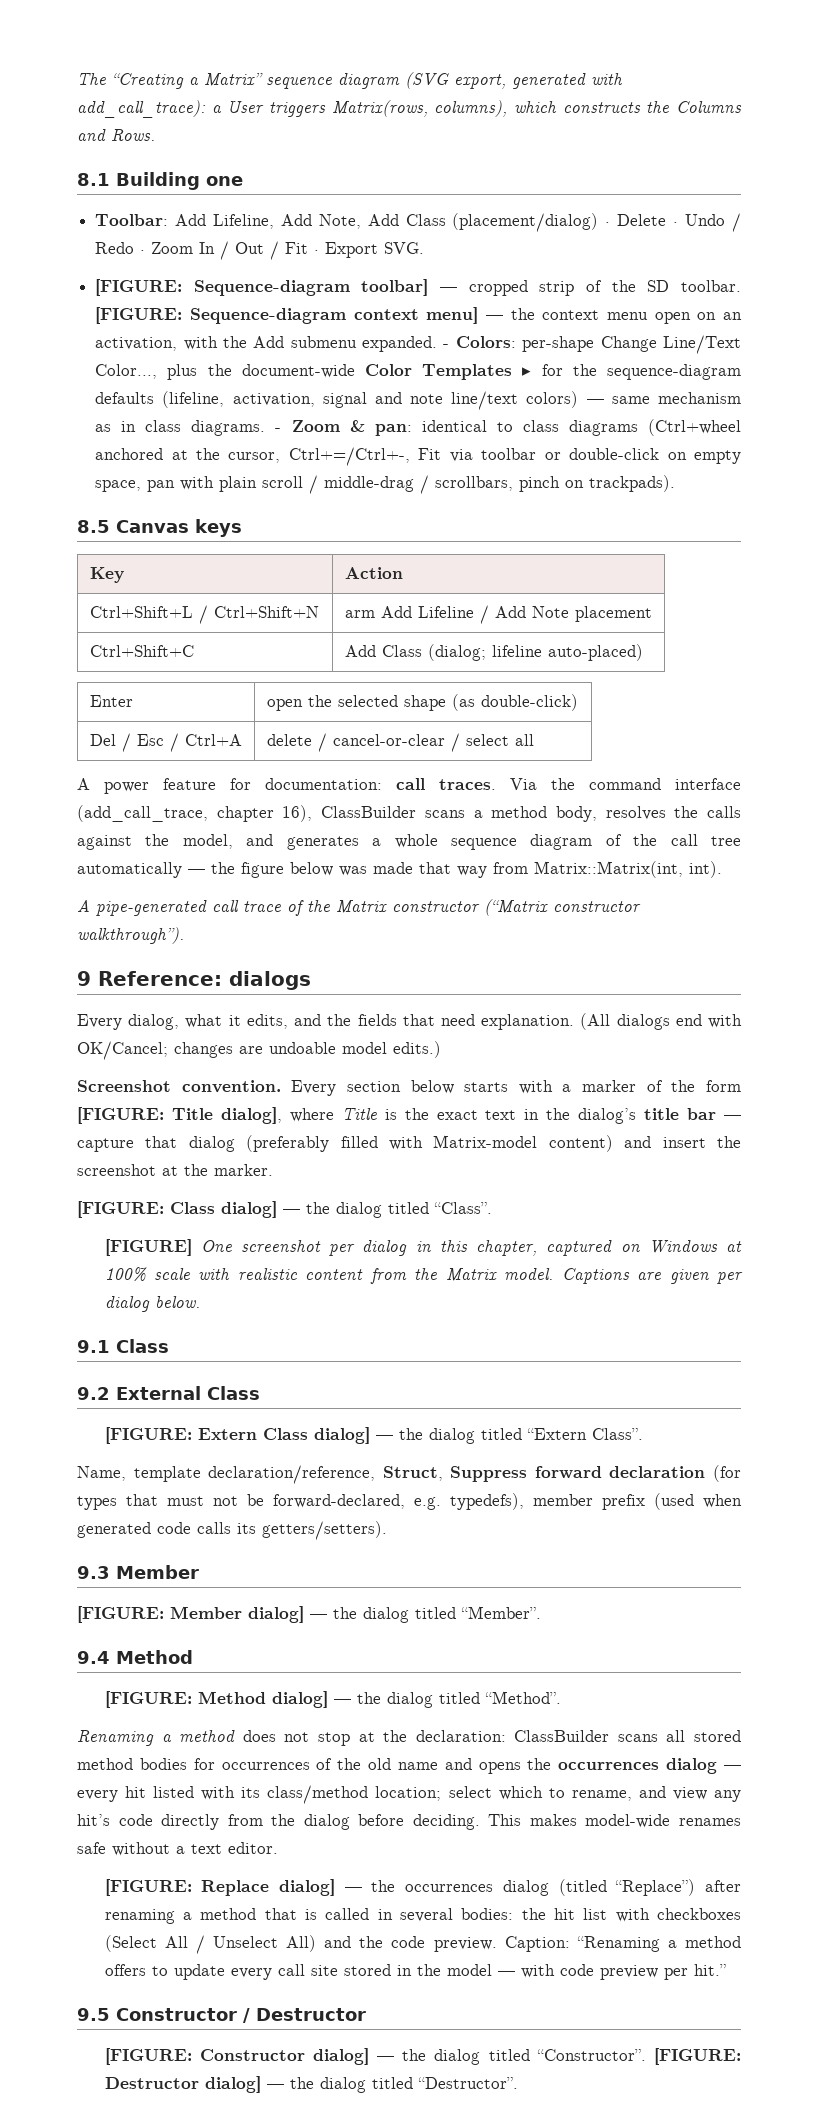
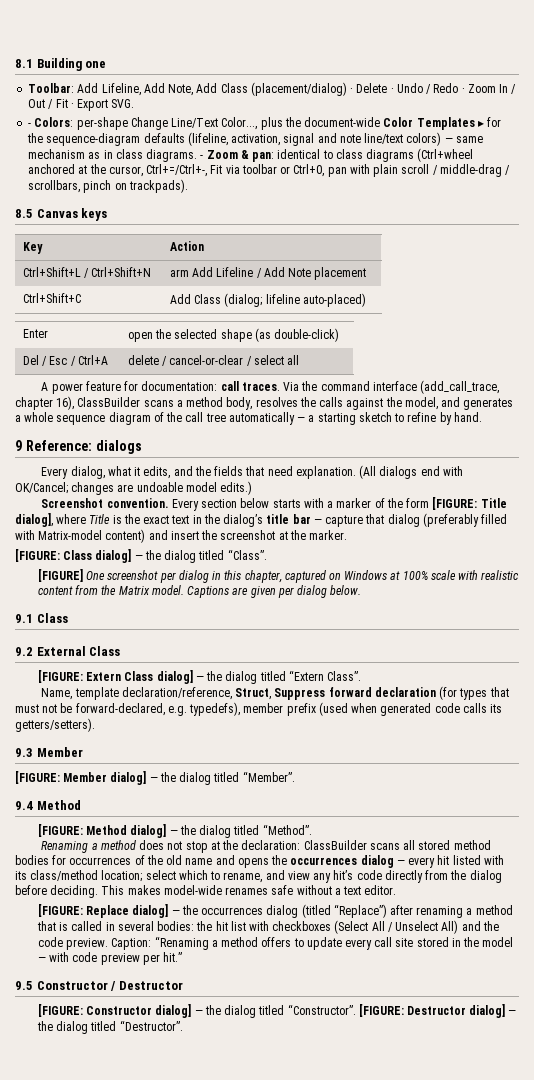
[77,72,623,89] [77,100,742,118] [77,129,155,141] The “Creating a Matrix” sequence diagram (SVG export, generated with add_call_trace): a User triggers Matrix(rows, columns), which constructs the Columns and Rows. // -> (15, 63) none
[95,279,741,296] [95,307,742,324] [95,336,438,352] [FIGURE: Sequence-diagram toolbar] — cropped strip of the SD toolbar. [FIGURE: Sequence-diagram context menu] — the context menu open on an activation, with the Add submenu expanded. -> (135, 103) none
[569,448,741,464] [95,480,142,492] double-click on empty space, -> [293,164,325,177] Ctrl+0,
[211,861,722,878] [77,899,641,916] [77,927,184,944] the figure below was made that way from Matrix::Matrix(int, int). // A pipe-generated call trace of the Matrix constructor (“Matrix constructor walkthrough”). -> [308,412,482,425] a starting sketch to refine by hand.

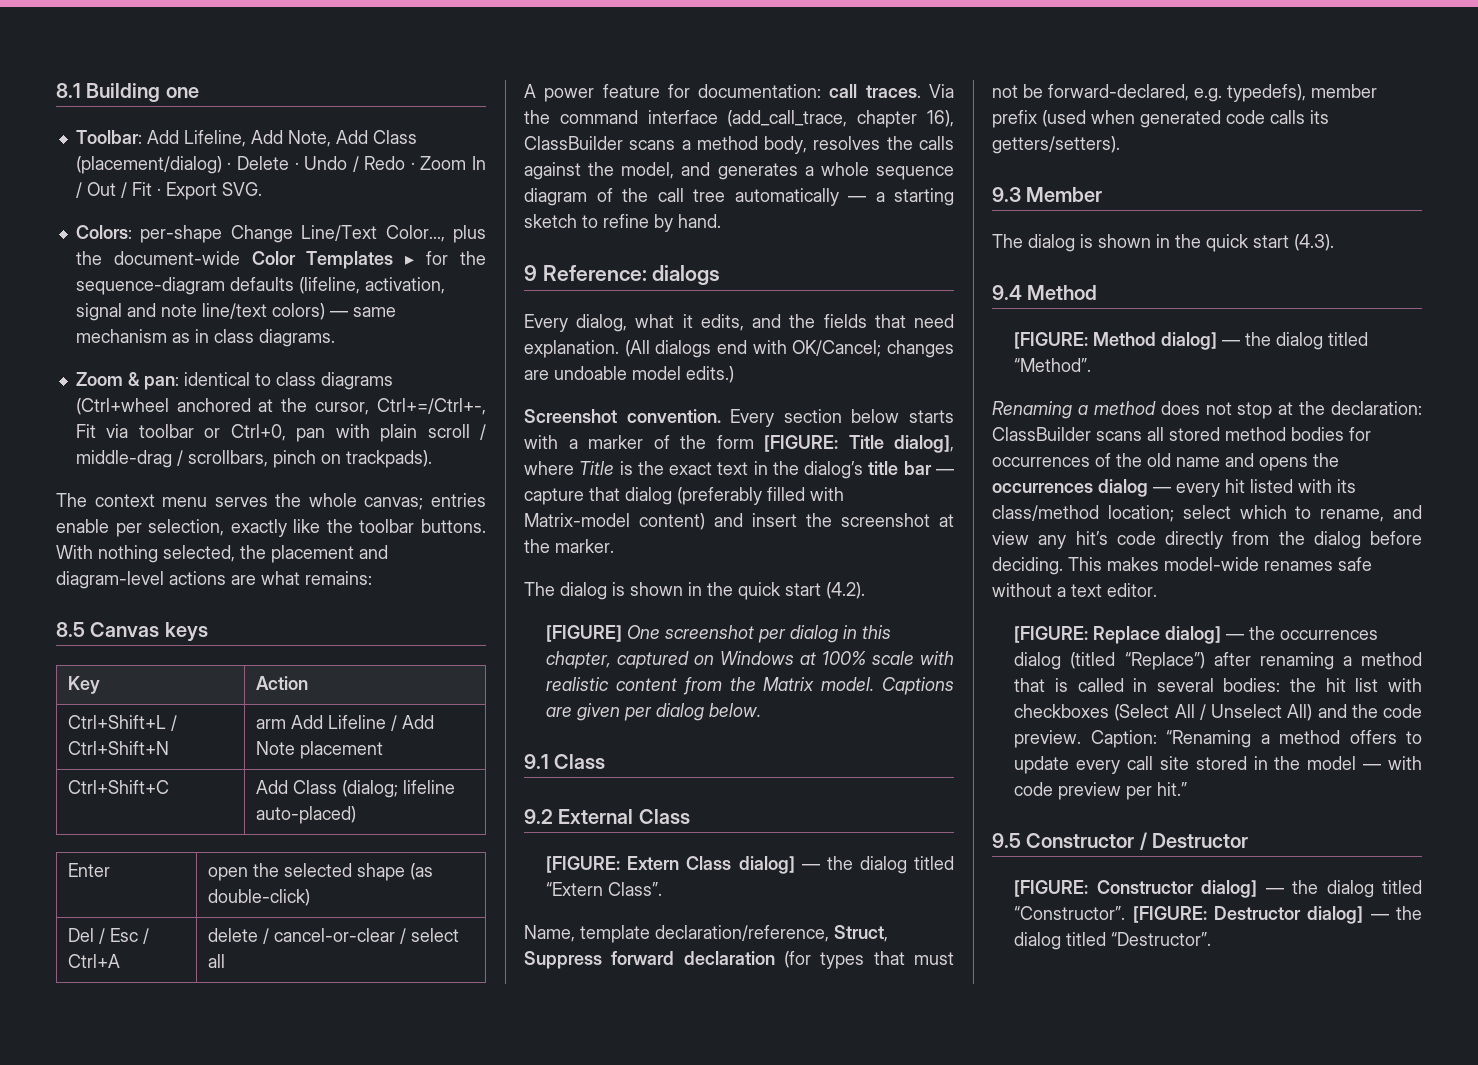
[28,123,32,127] - -> (262, 189) none
[200,155,204,159] - -> (335, 338) //
(188, 186) none -> [56,493,486,510] [56,519,486,537] [56,545,388,563] [56,571,372,589] // The context menu serves the whole canvas; entries enable per selection, exactly like the toolbar buttons. With nothing selected, the placement and diagram-level actions are what remains:
[15,549,267,563] [FIGURE: Class dialog] — the dialog titled “Class”. -> [524,582,865,600] The dialog is shown in the quick start (4.2).
[15,771,295,785] [FIGURE: Member dialog] — the dialog titled “Member”. -> [992,234,1334,252] The dialog is shown in the quick start (4.3).

